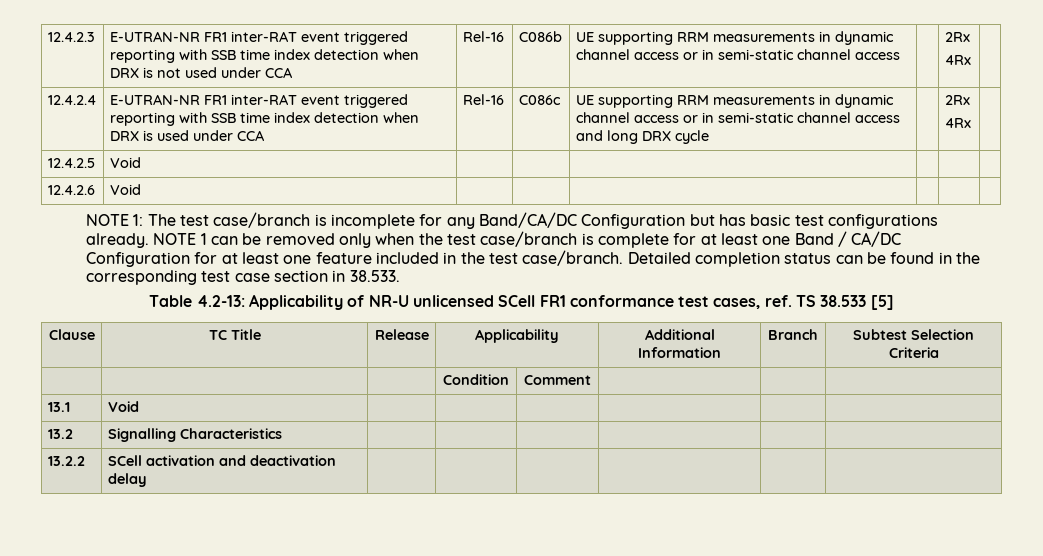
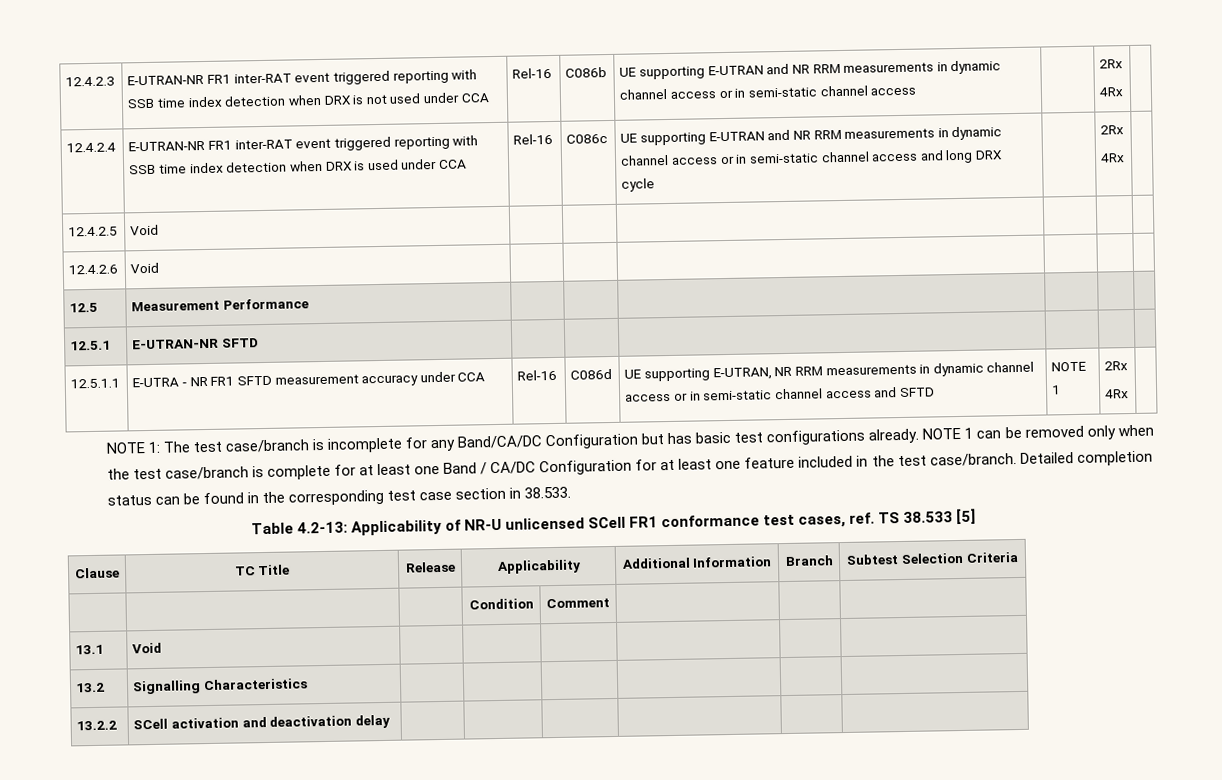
(673, 38) none -> [707,63,810,76] E-UTRAN and NR
(673, 101) none -> [708,129,811,142] E-UTRAN and NR
(141, 189) none -> [69,302,99,313] [131,298,309,312] [70,340,112,351] [132,338,259,350] [70,378,121,389] [132,371,486,388] [517,369,558,381] [570,368,613,380] [624,361,1035,382] [625,387,935,402] [1051,361,1087,372] [1051,385,1062,395] [1104,361,1129,371] [1105,389,1130,399] // 12.5 | Measurement Performance | | | | | | // 12.5.1 | E-UTRAN-NR SFTD | | | | | | // 12.5.1.1 | E-UTRA - NR FR1 SFTD measurement accuracy under CCA | Rel-16 | C086d | UE supporting E-UTRAN, NR RRM measurements in dynamic channel access or in semi-static channel access and SFTD | NOTE 1 | 2Rx // 4Rx |

